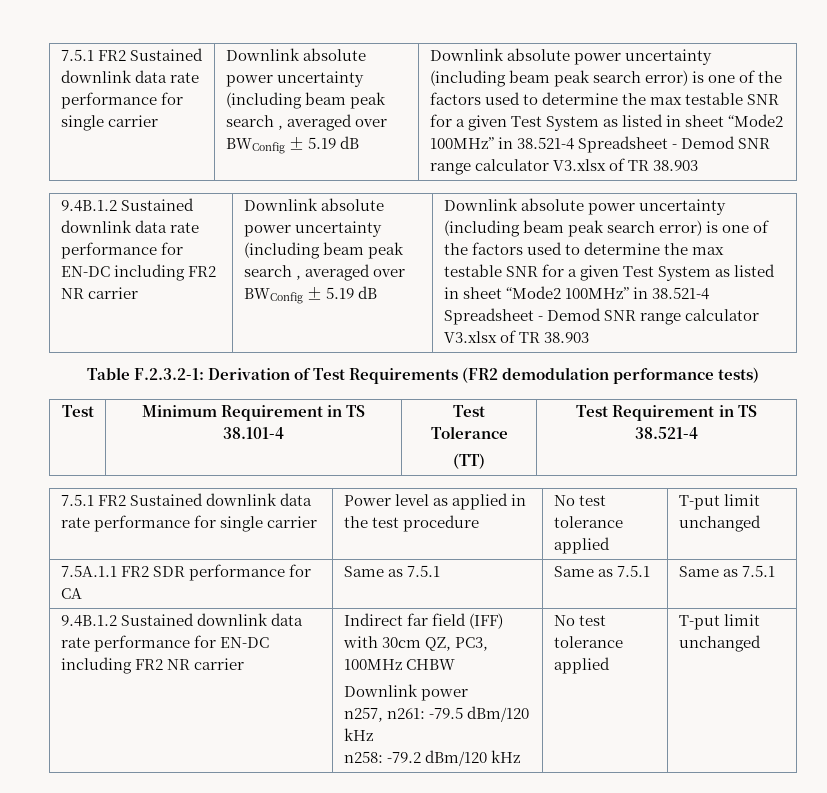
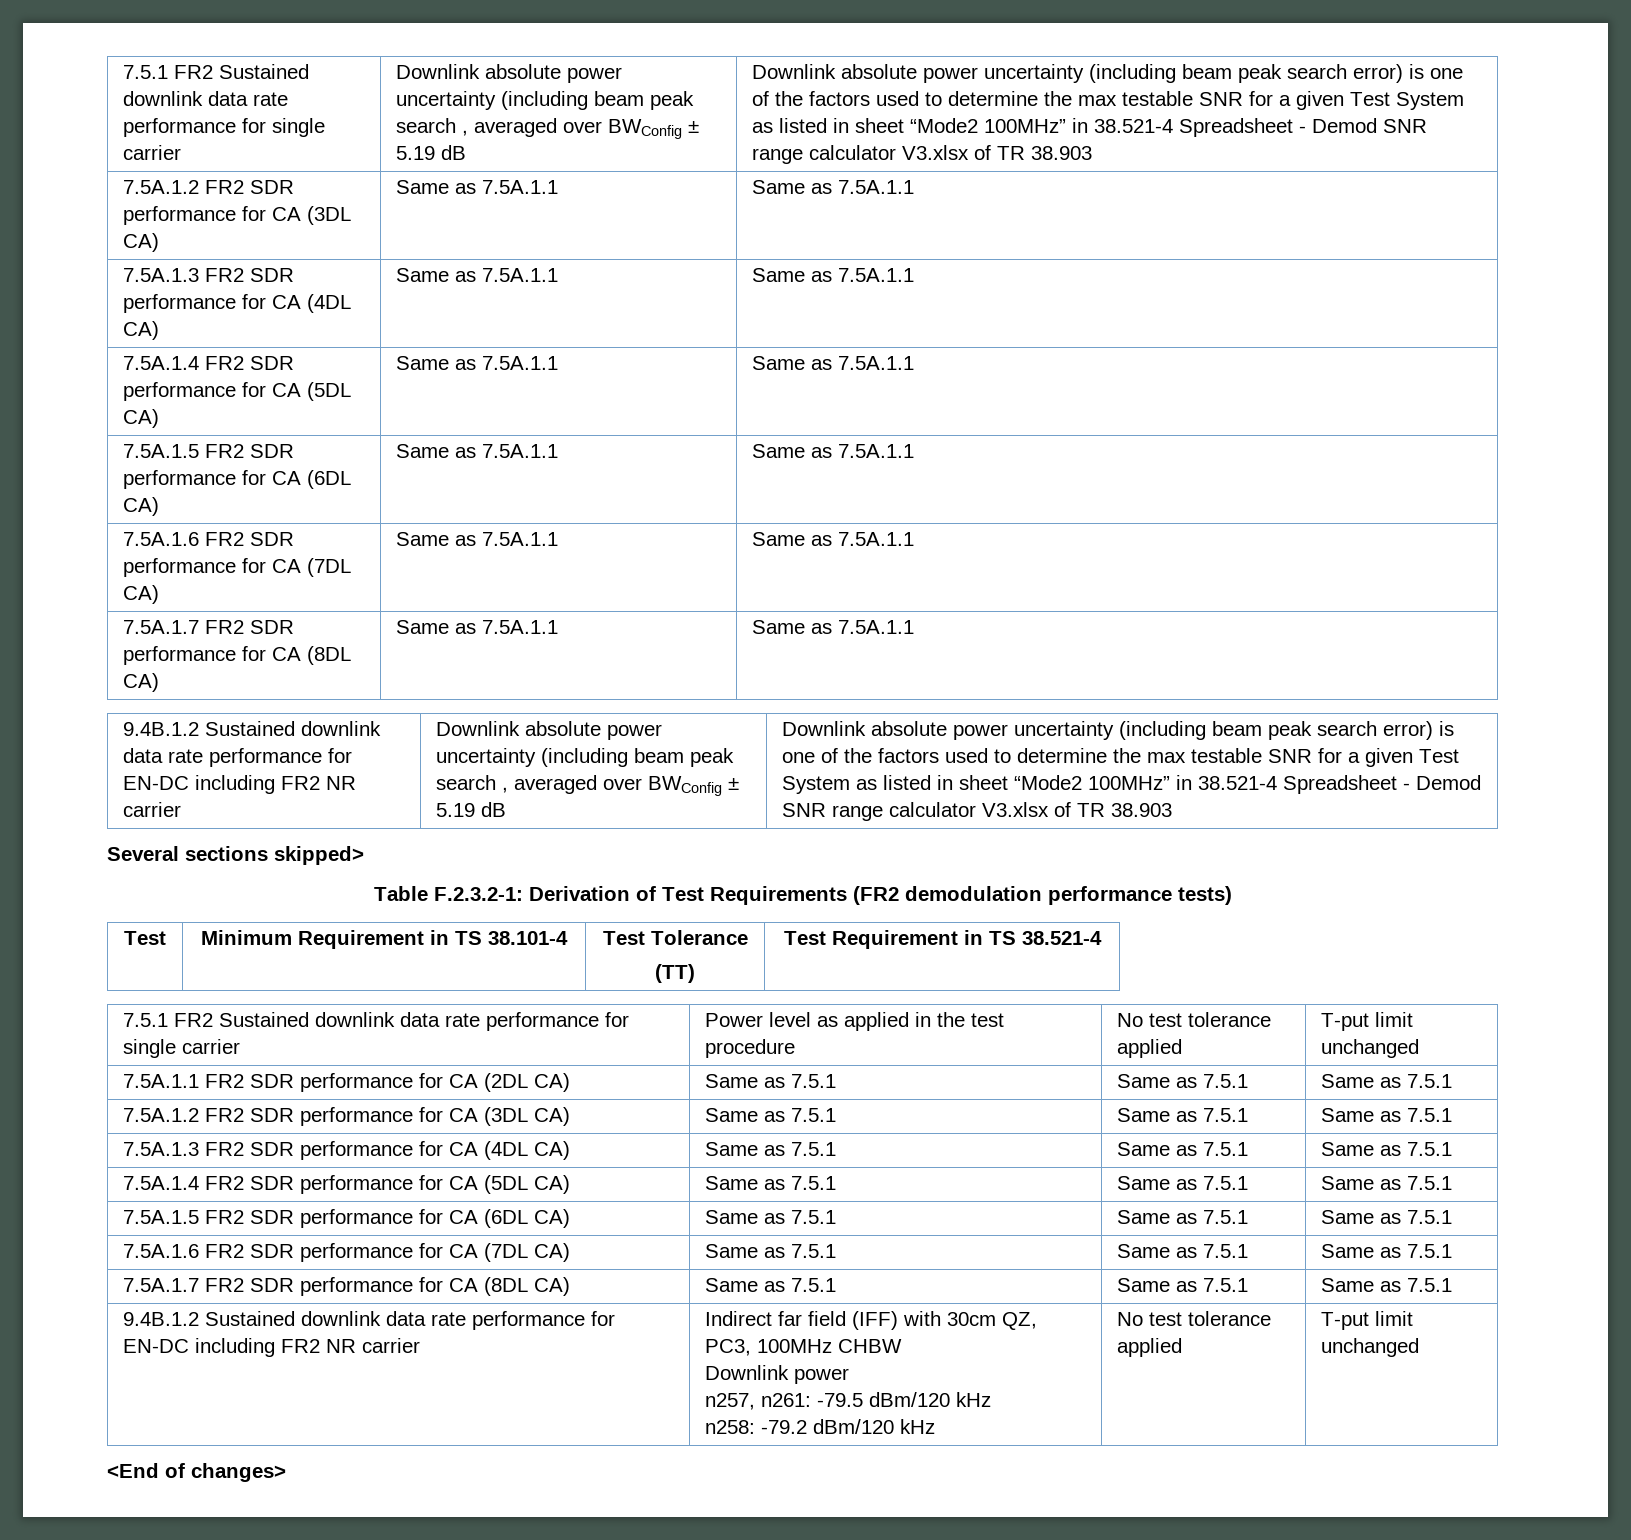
(699, 165) none -> [123,180,295,194] [123,206,352,225] [123,233,160,252] [396,180,559,194] [752,180,915,194] [123,268,295,282] [123,294,352,313] [123,321,160,340] [396,268,559,282] [752,268,915,282] [123,356,295,370] [123,382,352,401] [123,409,160,428] [396,356,559,370] [752,356,915,370] [123,444,295,458] [123,470,352,489] [123,497,160,516] [396,444,559,458] [752,444,915,458] [123,532,295,546] [123,558,352,577] [123,585,160,604] [396,532,559,546] [752,532,915,546] [123,620,295,634] [123,646,352,665] [123,673,160,692] [396,620,559,634] [752,620,915,634] // 7.5A.1.2 FR2 SDR performance for CA (3DL CA) | Same as 7.5A.1.1 | Same as 7.5A.1.1 // 7.5A.1.3 FR2 SDR performance for CA (4DL CA) | Same as 7.5A.1.1 | Same as 7.5A.1.1 // 7.5A.1.4 FR2 SDR performance for CA (5DL CA) | Same as 7.5A.1.1 | Same as 7.5A.1.1 // 7.5A.1.5 FR2 SDR performance for CA (6DL CA) | Same as 7.5A.1.1 | Same as 7.5A.1.1 // 7.5A.1.6 FR2 SDR performance for CA (7DL CA) | Same as 7.5A.1.1 | Same as 7.5A.1.1 // 7.5A.1.7 FR2 SDR performance for CA (8DL CA) | Same as 7.5A.1.1 | Same as 7.5A.1.1
(590, 337) none -> [107,846,364,865] // Several sections skipped>
(82, 593) none -> [484,1073,571,1092] [705,1074,837,1088] [1117,1074,1249,1088] [1321,1074,1453,1088] [123,1107,571,1126] [705,1108,837,1122] [1117,1108,1249,1122] [1321,1108,1453,1122] [123,1141,571,1160] [705,1142,837,1156] [1117,1142,1249,1156] [1321,1142,1453,1156] [123,1175,571,1194] [705,1176,837,1190] [1117,1176,1249,1190] [1321,1176,1453,1190] [123,1209,571,1228] [705,1210,837,1224] [1117,1210,1249,1224] [1321,1210,1453,1224] [123,1243,571,1262] [705,1244,837,1258] [1117,1244,1249,1258] [1321,1244,1453,1258] [123,1277,571,1296] (2DL CA) | Same as 7.5.1 | Same as 7.5.1 | Same as 7.5.1 // 7.5A.1.2 FR2 SDR performance for CA (3DL CA) | Same as 7.5.1 | Same as 7.5.1 | Same as 7.5.1 // 7.5A.1.3 FR2 SDR performance for CA (4DL CA) | Same as 7.5.1 | Same as 7.5.1 | Same as 7.5.1 // 7.5A.1.4 FR2 SDR performance for CA (5DL CA) | Same as 7.5.1 | Same as 7.5.1 | Same as 7.5.1 // 7.5A.1.5 FR2 SDR performance for CA (6DL CA) | Same as 7.5.1 | Same as 7.5.1 | Same as 7.5.1 // 7.5A.1.6 FR2 SDR performance for CA (7DL CA) | Same as 7.5.1 | Same as 7.5.1 | Same as 7.5.1 // 7.5A.1.7 FR2 SDR performance for CA (8DL CA)
(761, 643) none -> [107,1463,286,1482] // <End of changes>

